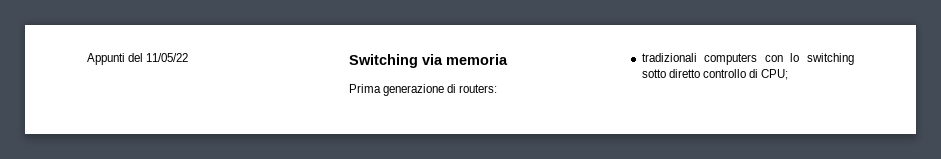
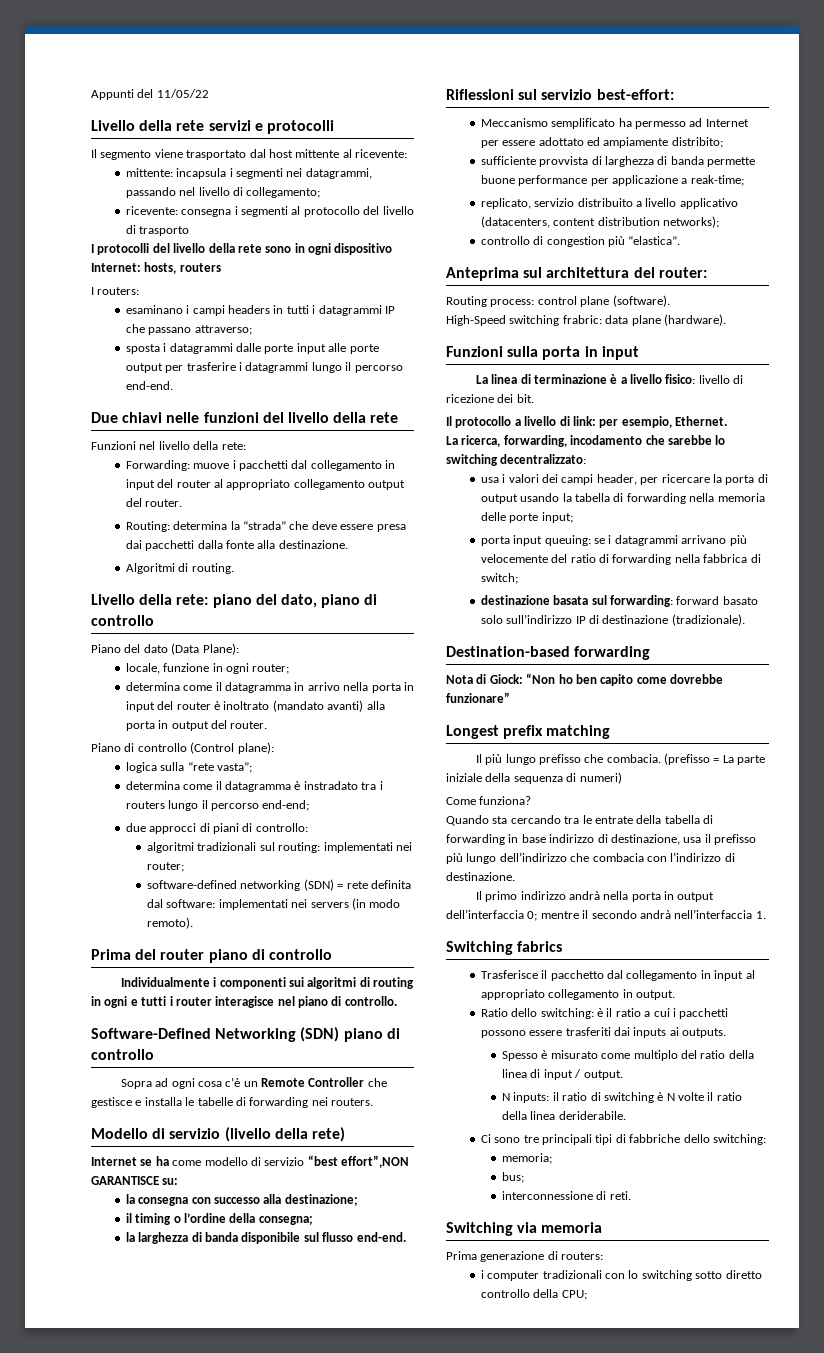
(189, 57) none -> [91,120,334,134] [91,149,407,160] [125,168,372,179] [125,187,321,198] [125,206,414,217] [125,225,190,236] [91,243,393,255] [91,262,221,274] [91,287,140,295] [125,305,395,316] [125,324,252,335] [125,343,379,354] [125,362,403,373] [125,381,173,390] [91,412,399,423] [91,441,246,450] [125,460,396,471] [125,479,406,490] [125,498,183,507] [125,521,406,532] [125,540,348,551] [125,563,234,574] [91,594,378,608] [91,615,154,626] [91,643,239,655] [125,663,290,674] [125,682,414,693] [125,700,385,712] [125,720,268,731] [91,742,274,754] [125,762,253,773] [125,781,383,792] [125,800,310,811] [125,823,308,834] [147,842,412,853] [147,862,185,872] [147,879,411,891] [147,898,401,910] [147,917,194,929] [91,949,332,963] [120,977,415,989] [91,996,397,1008] [91,1027,400,1042] [91,1049,154,1060] [120,1077,387,1089] [91,1097,373,1108] [91,1127,345,1142] [91,1155,409,1168] [91,1176,179,1185] [125,1194,358,1206] [125,1213,313,1225] [125,1232,406,1244] [446,89,674,100] [480,118,749,129] [480,137,723,148] [480,156,756,167] [480,175,744,186] [480,198,738,209] [480,216,720,228] [480,236,681,247] [446,267,707,281] [446,295,670,307] [446,314,726,326] [446,346,639,360] [475,374,744,384] [446,394,534,403] [446,416,727,428] [446,435,726,447] [446,454,587,466] [480,474,768,485] [480,493,765,504] [480,512,573,523] [480,535,747,546] [480,554,761,565] [480,573,518,584] [480,595,758,607] [480,614,745,626] [446,646,651,660] [446,673,723,686] [446,692,510,703] [446,725,611,739] [475,753,766,765] [446,772,622,784] [446,796,532,805] [446,815,713,826] [446,834,756,845] [446,852,735,864] [446,872,515,881] [475,891,715,902] [446,909,766,921] [446,941,563,955] [480,970,755,981] [480,989,676,1000] [480,1008,729,1019] [480,1027,727,1038] [502,1050,754,1061] [502,1069,623,1080] [502,1092,742,1103] [502,1111,626,1120] [480,1134,766,1145] [502,1153,553,1164] [502,1172,525,1183] [502,1191,631,1200] // Livello della rete servizi e protocolli // Il segmento viene trasportato dal host mittente al ricevente: // mittente: incapsula i segmenti nei datagrammi, passando nel livello di collegamento; // ricevente: consegna i segmenti al protocollo del livello di trasporto // I protocolli del livello della rete sono in ogni dispositivo Internet: hosts, routers // I routers: // esaminano i campi headers in tutti i datagrammi IP che passano attraverso; // sposta i datagrammi dalle porte input alle porte output per trasferire i datagrammi lungo il percorso end-end. // Due chiavi nelle funzioni del livello della rete // Funzioni nel livello della rete: // Forwarding: muove i pacchetti dal collegamento in input del router al appropriato collegamento output del router. // Routing: determina la “strada” che deve essere presa dai pacchetti dalla fonte alla destinazione. // Algoritmi di routing. // Livello della rete: piano del dato, piano di controllo // Piano del dato (Data Plane): // locale, funzione in ogni router; // determina come il datagramma in arrivo nella porta in input del router è inoltrato (mandato avanti) alla porta in output del router. // Piano di controllo (Control plane): // logica sulla “rete vasta”; // determina come il datagramma è instradato tra i routers lungo il percorso end-end; // due approcci di piani di controllo: // algoritmi tradizionali sul routing: implementati nei router; // software-defined networking (SDN) = rete definita dal software: implementati nei servers (in modo remoto). // Prima del router piano di controllo // Individualmente i componenti sui algoritmi di routing in ogni e tutti i router interagisce nel piano di controllo. // Software-Defined Networking (SDN) piano di controllo // Sopra ad ogni cosa c’è un Remote Controller che gestisce e installa le tabelle di forwarding nei routers. // Modello di servizio (livello della rete) // Internet se ha come modello di servizio “best effort”,NON GARANTISCE su: // la consegna con successo alla destinazione; // il timing o l’ordine della consegna; // la larghezza di banda disponibile sul flusso end-end. // Riflessioni sul servizio best-effort: // Meccanismo semplificato ha permesso ad Internet per essere adottato ed ampiamente distribito; // sufficiente provvista di larghezza di banda permette buone performance per applicazione a reak-time; // replicato, servizio distribuito a livello applicativo (datacenters, content distribution networks); // controllo di congestion più “elastica”. // Anteprima sul architettura del router: // Routing process: control plane (software). // High-Speed switching frabric: data plane (hardware). // Funzioni sulla porta in input // La linea di terminazione è a livello fisico: livello di ricezione dei bit. // Il protocollo a livello di link: per esempio, Ethernet. // La ricerca, forwarding, incodamento che sarebbe lo switching decentralizzato: // usa i valori dei campi header, per ricercare la porta di output usando la tabella di forwarding nella memoria delle porte input; // porta input queuing: se i datagrammi arrivano più velocemente del ratio di forwarding nella fabbrica di switch; // destinazione basata sul forwarding: forward basato solo sull’indirizzo IP di destinazione (tradizionale). // Destination-based forwarding // Nota di Giock: “Non ho ben capito come dovrebbe funzionare” // Longest prefix matching // Il più lungo prefisso che combacia. (prefisso = La parte iniziale della sequenza di numeri) // Come funziona? // Quando sta cercando tra le entrate della tabella di forwarding in base indirizzo di destinazione, usa il prefisso più lungo dell’indirizzo che combacia con l’indirizzo di destinazione. // Il primo indirizzo andrà nella porta in output dell’interfaccia 0; mentre il secondo andrà nell’interfaccia 1. // Switching fabrics // Trasferisce il pacchetto dal collegamento in input al appropriato collegamento in output. // Ratio dello switching: è il ratio a cui i pacchetti possono essere trasferiti dai inputs ai outputs. // Spesso è misurato come multiplo del ratio della linea di input / output. // N inputs: il ratio di switching è N volte il ratio della linea deriderabile. // Ci sono tre principali tipi di fabbriche dello switching: // memoria; // bus; // interconnessione di reti.
[641,53,758,65] tradizionali computers -> [480,1270,602,1281] i computer tradizionali
[749,69,759,78] di -> [533,1289,559,1298] della

